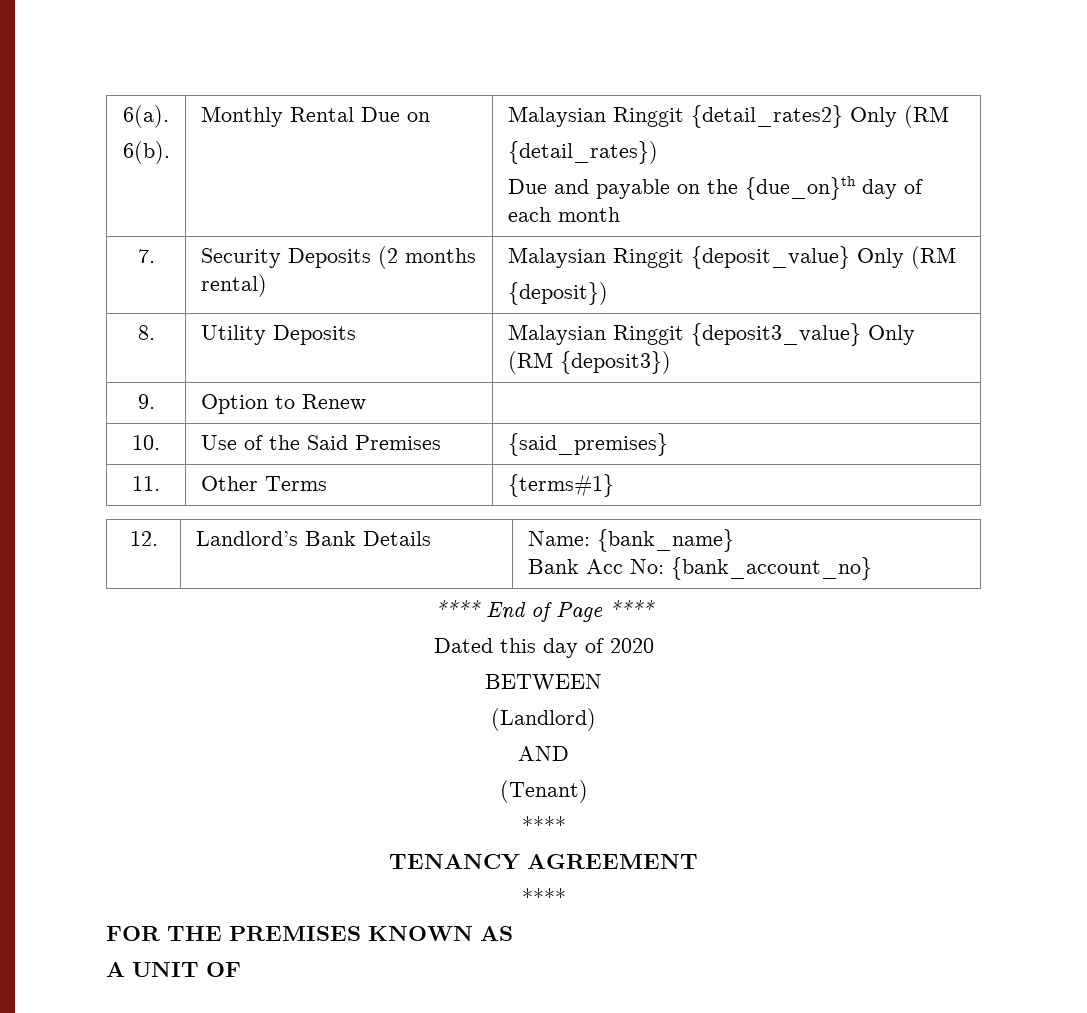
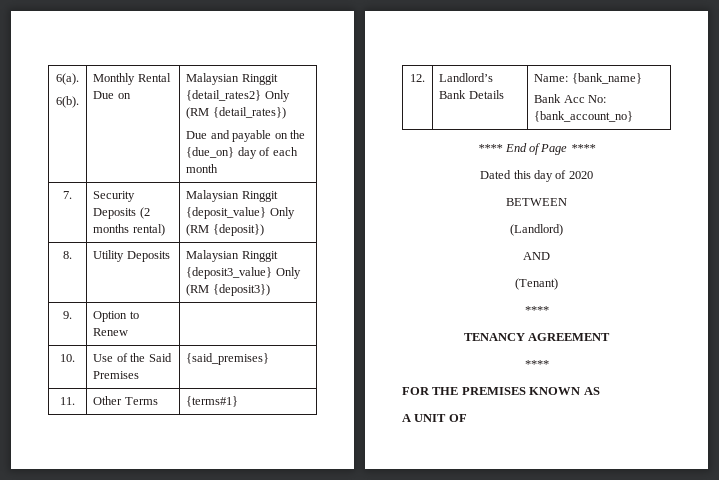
(949, 116) // -> (210, 113) none
[744,176,856,200] {due_on}th -> [186,147,235,158] {due_on}
(956, 257) // -> (210, 230) none

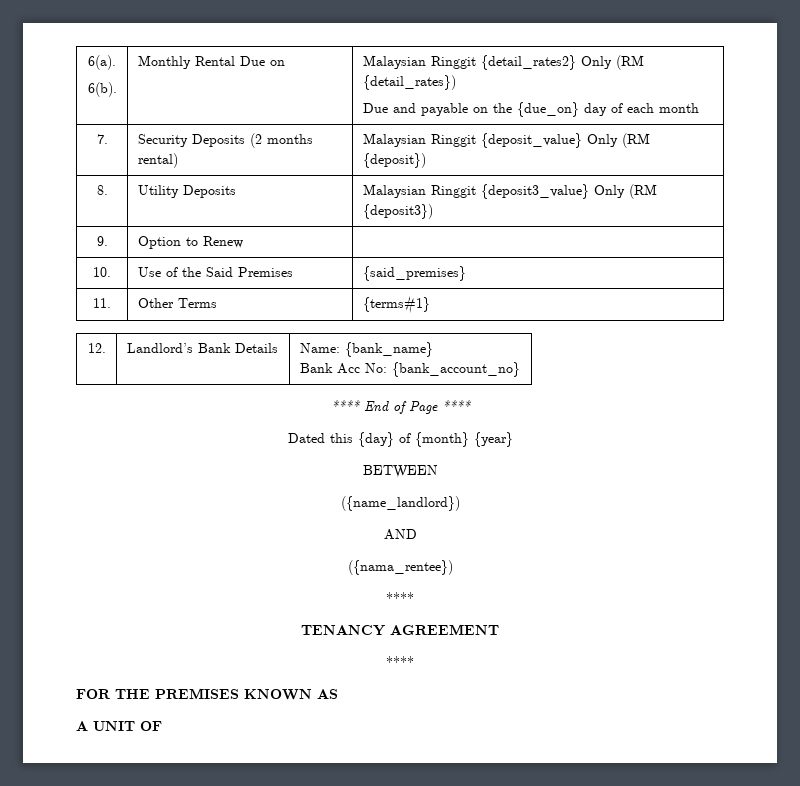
[534,170,593,182] day of 2020 -> [357,432,513,447] {day} of {month} {year}
[510,224,563,236] (Landlord) -> [340,496,460,511] ({name_landlord})
[515,278,558,290] (Tenant) -> [347,560,453,575] ({nama_rentee})

